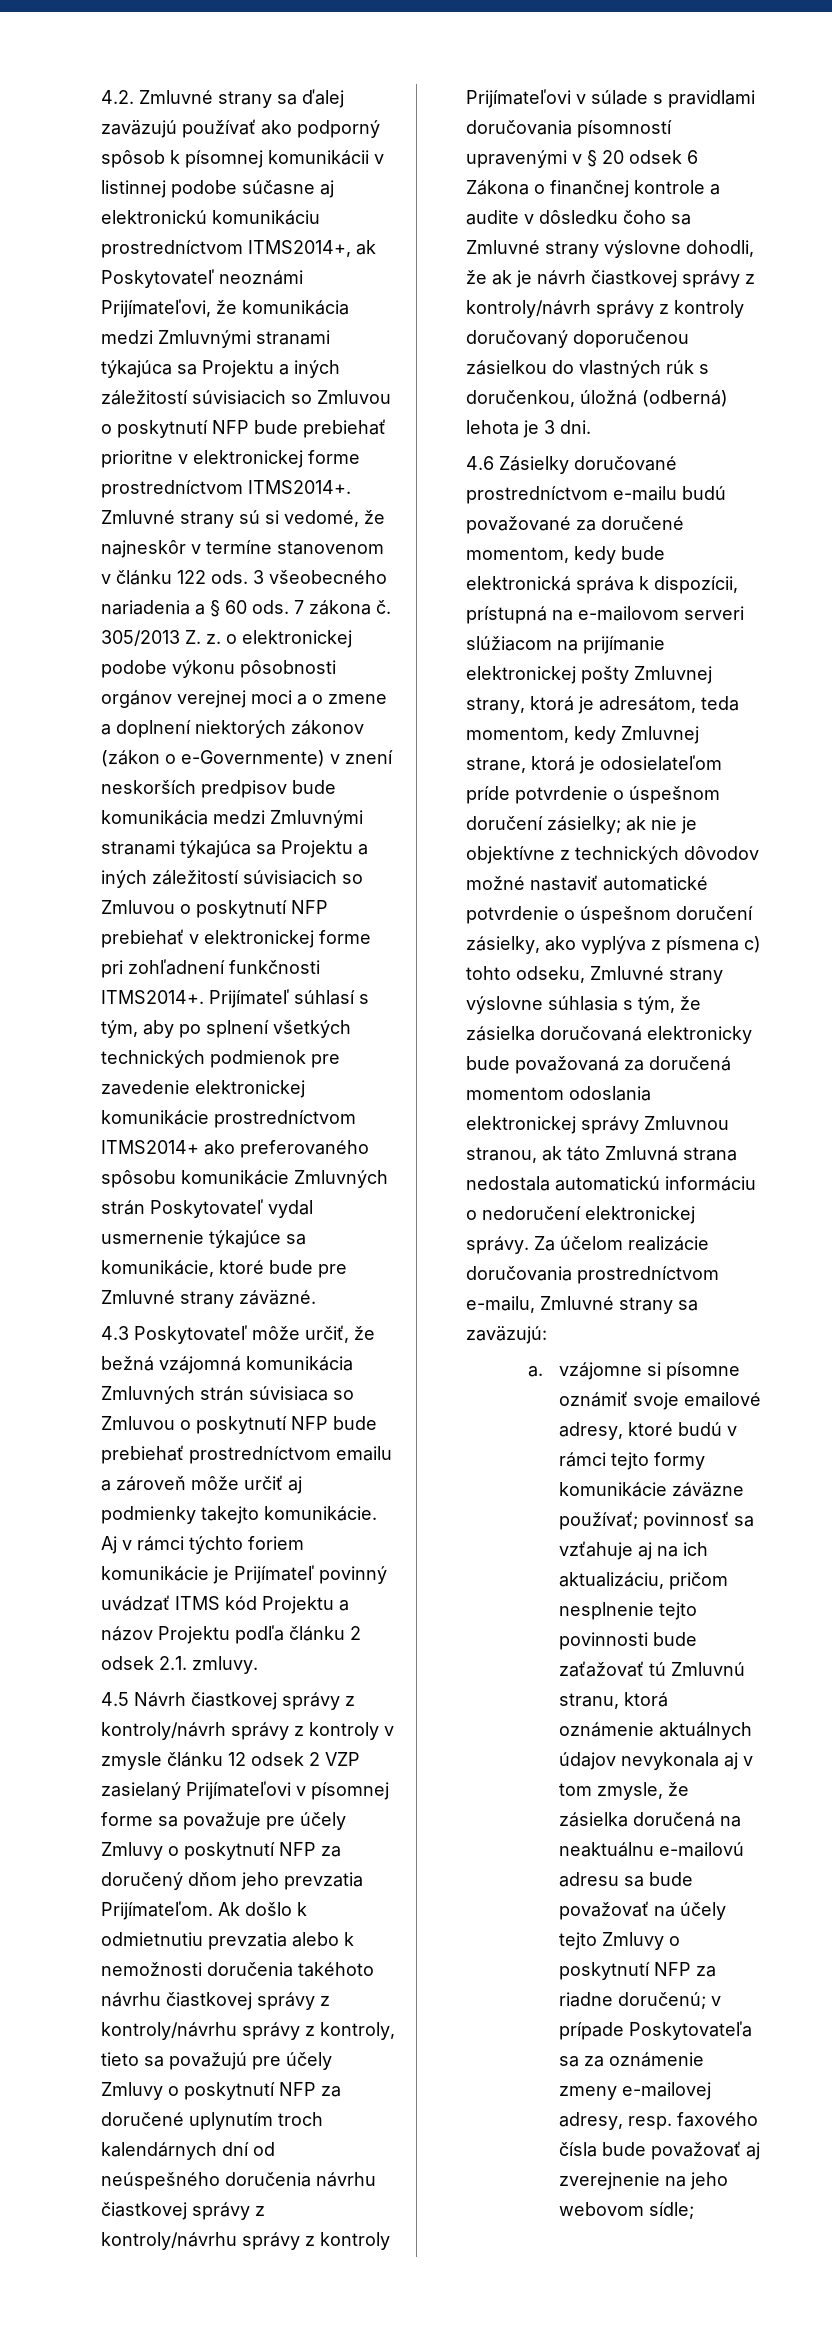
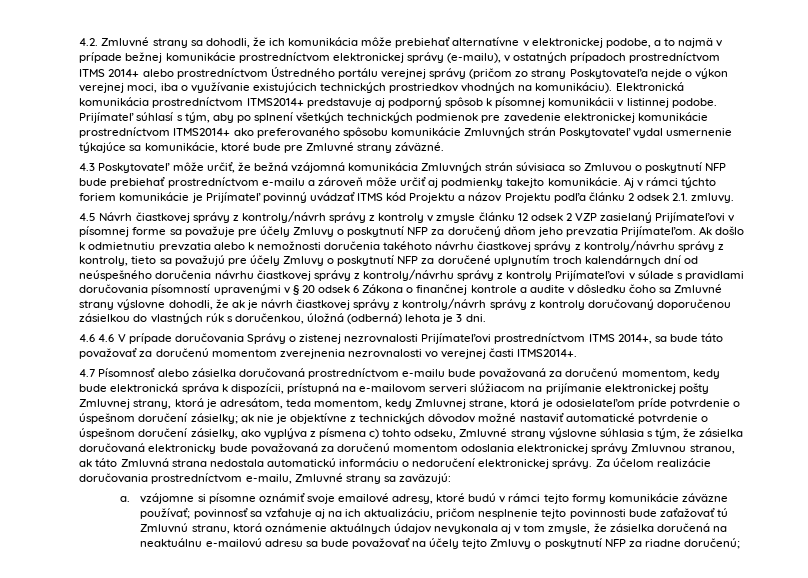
[302,89,345,108] [101,119,293,138] ďalej zaväzujú používať ako -> [205,37,723,48] [79,52,721,63] [79,66,728,79] [79,82,684,93] [79,97,385,108] dohodli, že ich komunikácia môže prebiehať alternatívne v elektronickej podobe, a to najmä v prípade bežnej komunikácie prostredníctvom elektronickej správy (e-mailu), v ostatných prípadoch prostredníctvom ITMS 2014+ alebo prostredníctvom Ústredného portálu verejnej správy (pričom zo strany Poskytovateľa nejde o výkon verejnej moci, iba o využívanie existujúcich technických prostriedkov vhodných na komunikáciu). Elektronická komunikácia prostredníctvom ITMS2014+ predstavuje aj
[171,180,335,198] [101,210,321,225] [101,240,377,258] [101,269,304,288] [101,299,350,318] [101,330,331,348] [101,360,341,378] [101,390,392,405] [101,419,387,438] [101,450,361,468] [101,480,352,498] [101,510,386,528] [101,540,385,558] [101,570,388,585] [101,600,392,617] [101,630,353,648] [101,660,337,678] [101,690,388,708] [101,720,365,738] [101,750,394,767] [101,780,337,798] [101,810,364,828] [101,840,369,858] [101,870,364,888] [101,900,329,918] [101,929,372,948] [101,959,321,978] [101,990,205,1004] podobe súčasne aj elektronickú komunikáciu prostredníctvom ITMS2014+, ak Poskytovateľ neoznámi Prijímateľovi, že komunikácia medzi Zmluvnými stranami týkajúca sa Projektu a iných záležitostí súvisiacich so Zmluvou o poskytnutí NFP bude prebiehať prioritne v elektronickej forme prostredníctvom ITMS2014+. Zmluvné strany sú si vedomé, že najneskôr v termíne stanovenom v článku 122 ods. 3 všeobecného nariadenia a § 60 ods. 7 zákona č. 305/2013 Z. z. o elektronickej podobe výkonu pôsobnosti orgánov verejnej moci a o zmene a doplnení niektorých zákonov (zákon o e-Governmente) v znení neskorších predpisov bude komunikácia medzi Zmluvnými stranami týkajúca sa Projektu a iných záležitostí súvisiacich so Zmluvou o poskytnutí NFP prebiehať v elektronickej forme pri zohľadnení funkčnosti ITMS2014+. -> [671,98,717,108] podobe.
[336,1446,393,1461] emailu -> [261,178,305,186] e-mailu
[499,456,678,474] [466,486,727,504] [466,516,685,534] Zásielky doručované prostredníctvom e-mailu budú považované za doručené -> [98,333,723,344] [79,348,578,359] [79,368,619,379] 4.6 V prípade doručovania Správy o zistenej nezrovnalosti Prijímateľovi prostredníctvom ITMS 2014+, sa bude táto považovať za doručenú momentom zverejnenia nezrovnalosti vo verejnej časti ITMS2014+. // 4.7 Písomnosť alebo zásielka doručovaná prostredníctvom e-mailu bude považovaná za doručenú
[649,1056,732,1071] doručená -> [336,443,390,452] doručenú
[711,1996,722,2006] [559,2021,753,2040] [559,2052,705,2067] [559,2082,712,2100] [559,2112,759,2130] [559,2141,761,2160] [559,2172,729,2190] [559,2202,695,2219] v prípade Poskytovateľa sa za oznámenie zmeny e-mailovej adresy, resp. faxového čísla bude považovať aj zverejnenie na jeho webovom sídle; -> (740, 543) none

